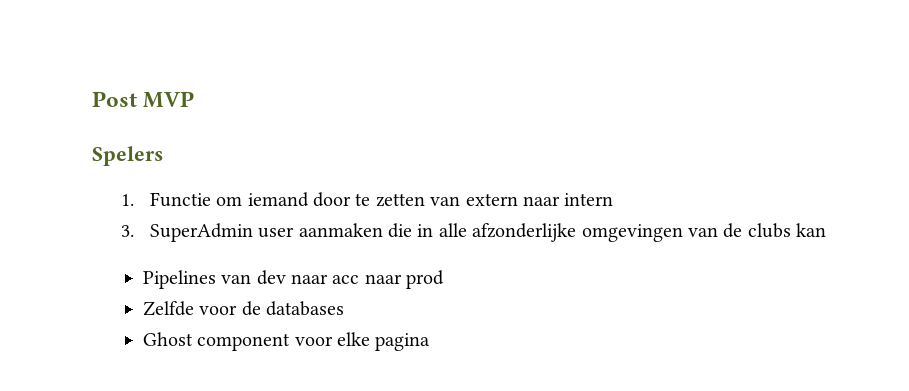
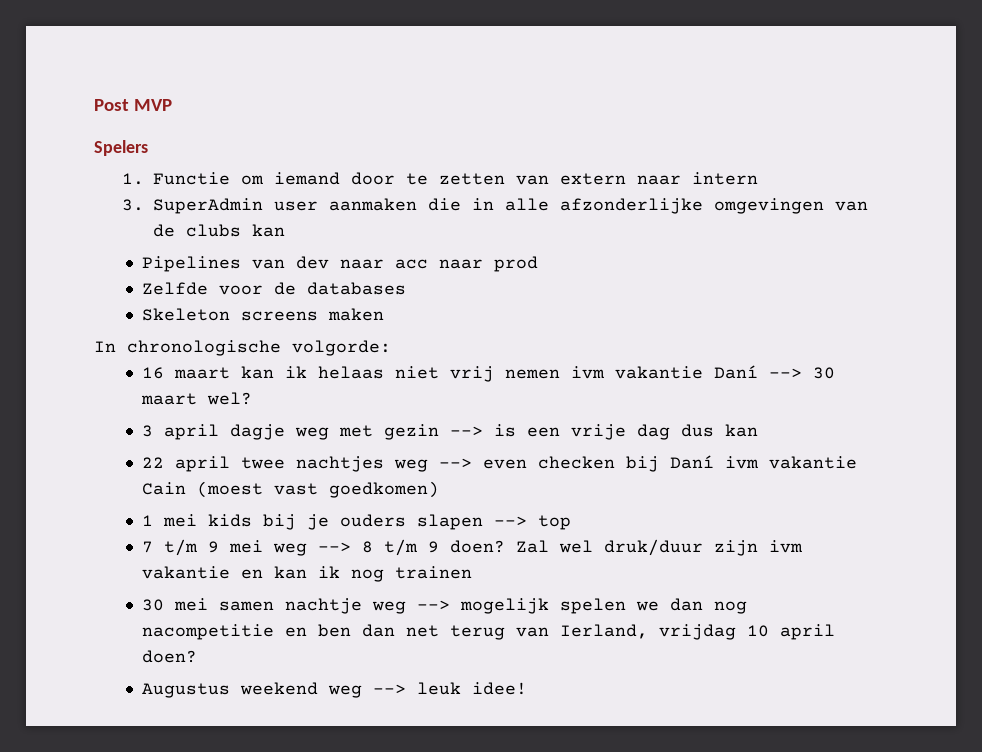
[142,332,431,351] Ghost component voor elke pagina -> [142,308,385,321] [94,340,391,356] [142,365,836,382] [141,392,253,405] [142,424,759,440] [142,455,858,472] [142,481,440,498] [142,514,572,530] [142,539,804,556] [142,566,473,582] [142,598,748,614] [142,624,836,640] [142,650,198,663] [142,682,528,698] Skeleton screens maken // In chronologische volgorde: // 16 maart kan ik helaas niet vrij nemen ivm vakantie Daní --> 30 maart wel? // 3 april dagje weg met gezin --> is een vrije dag dus kan // 22 april twee nachtjes weg --> even checken bij Daní ivm vakantie Cain (moest vast goedkomen) // 1 mei kids bij je ouders slapen --> top // 7 t/m 9 mei weg --> 8 t/m 9 doen? Zal wel druk/duur zijn ivm vakantie en kan ik nog trainen // 30 mei samen nachtje weg --> mogelijk spelen we dan nog nacompetitie en ben dan net terug van Ierland, vrijdag 10 april doen? // Augustus weekend weg --> leuk idee!

